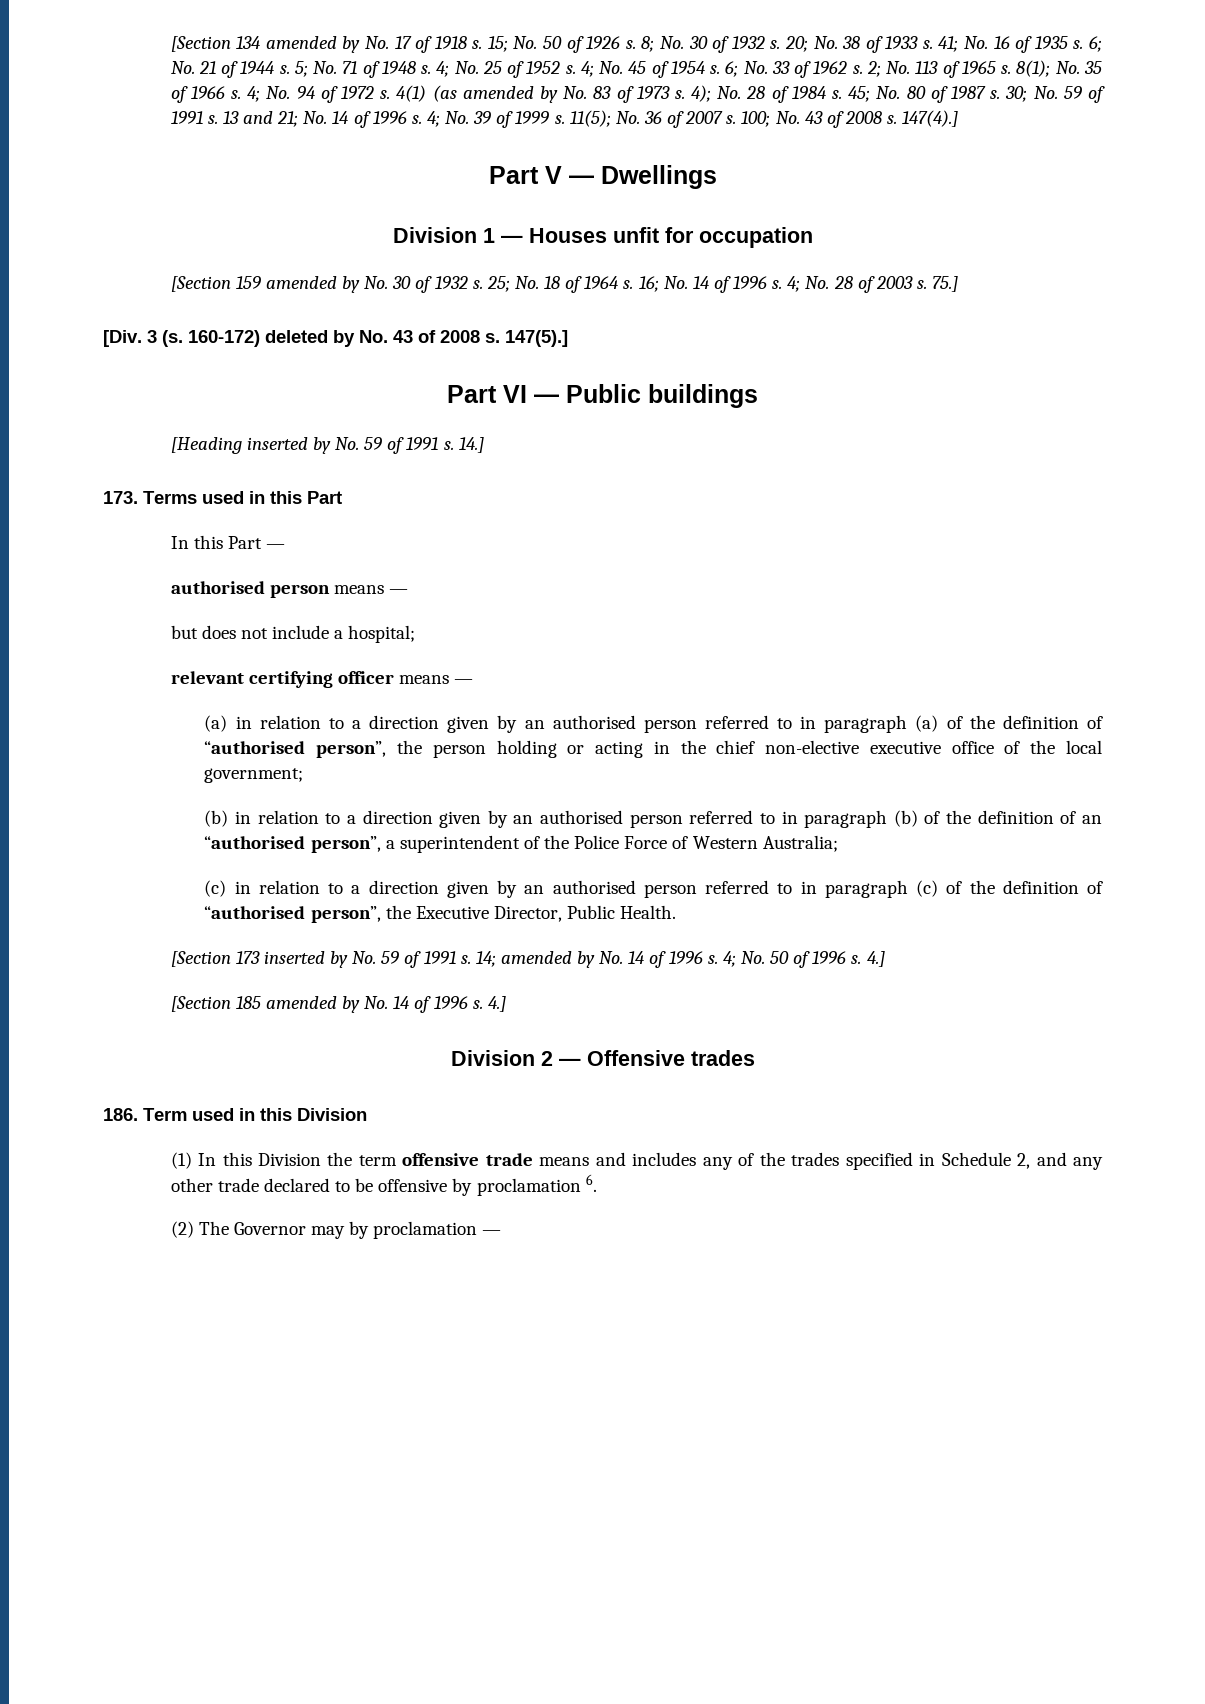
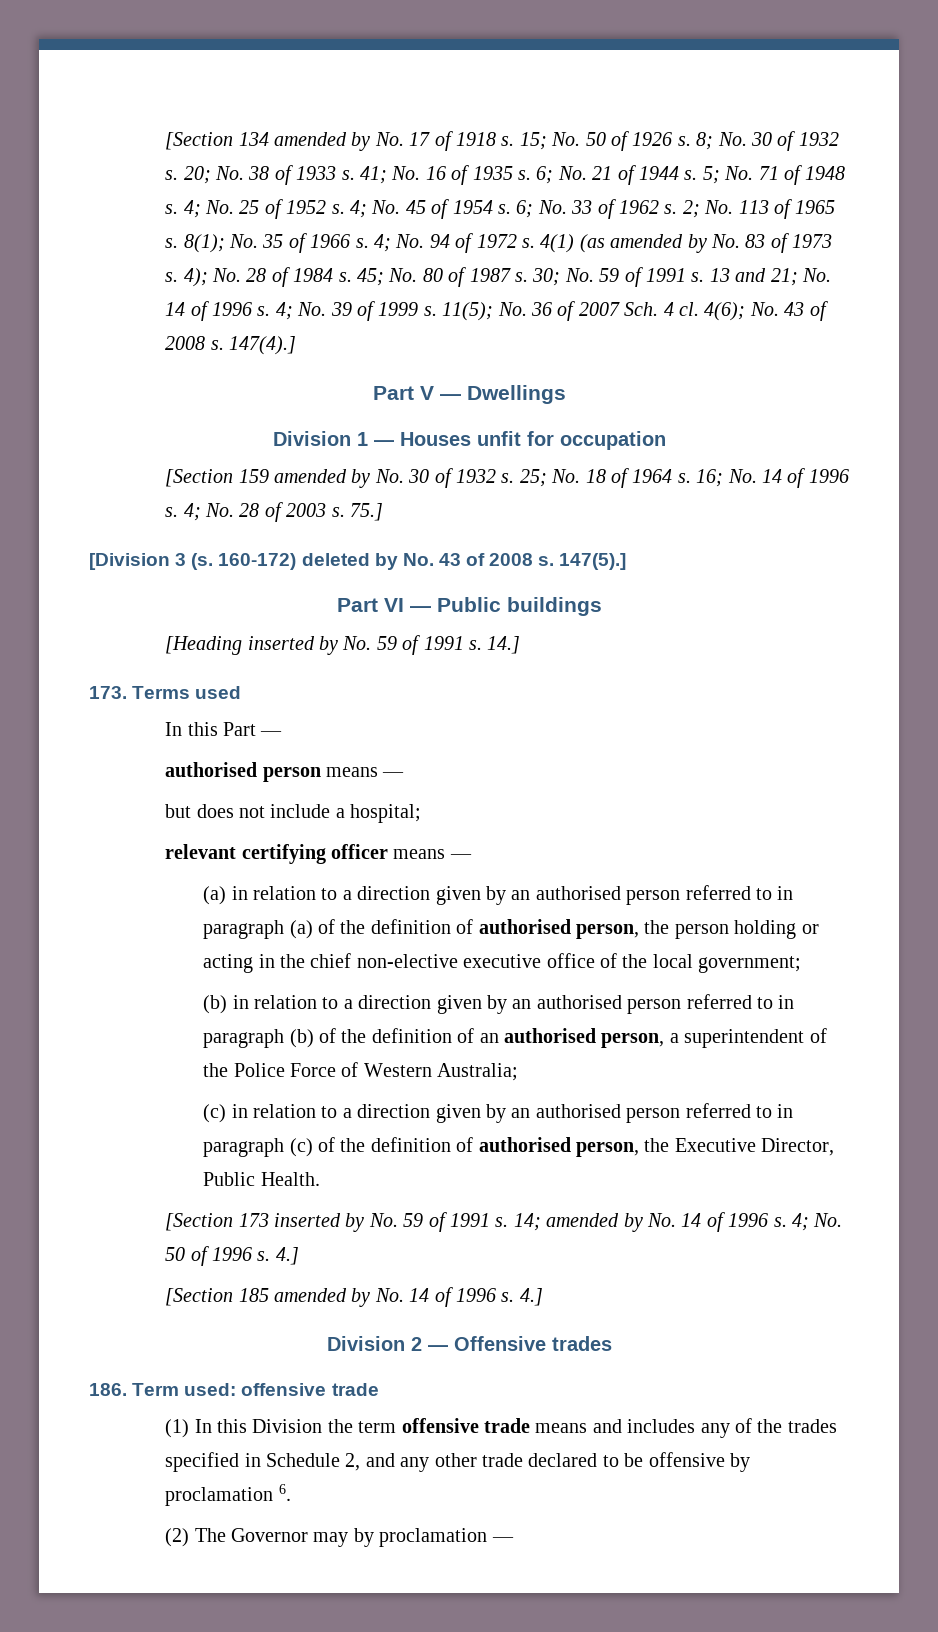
[726,111,771,127] s. 100; -> [624,302,746,321] Sch. 4 cl. 4(6);
[103,330,142,347] [Div. -> [89,553,170,570] [Division
[249,491,342,504] in this Part -> (242, 692) none
[204,741,387,758] “authorised person”, -> [478,919,640,939] authorised person,
[204,836,381,853] “authorised person”, -> [504,1028,665,1048] authorised person,
[204,906,381,923] “authorised person”, -> [478,1137,640,1157] authorised person,
[192,1108,367,1121] used in this Division -> [184,1383,379,1396] used: offensive trade

